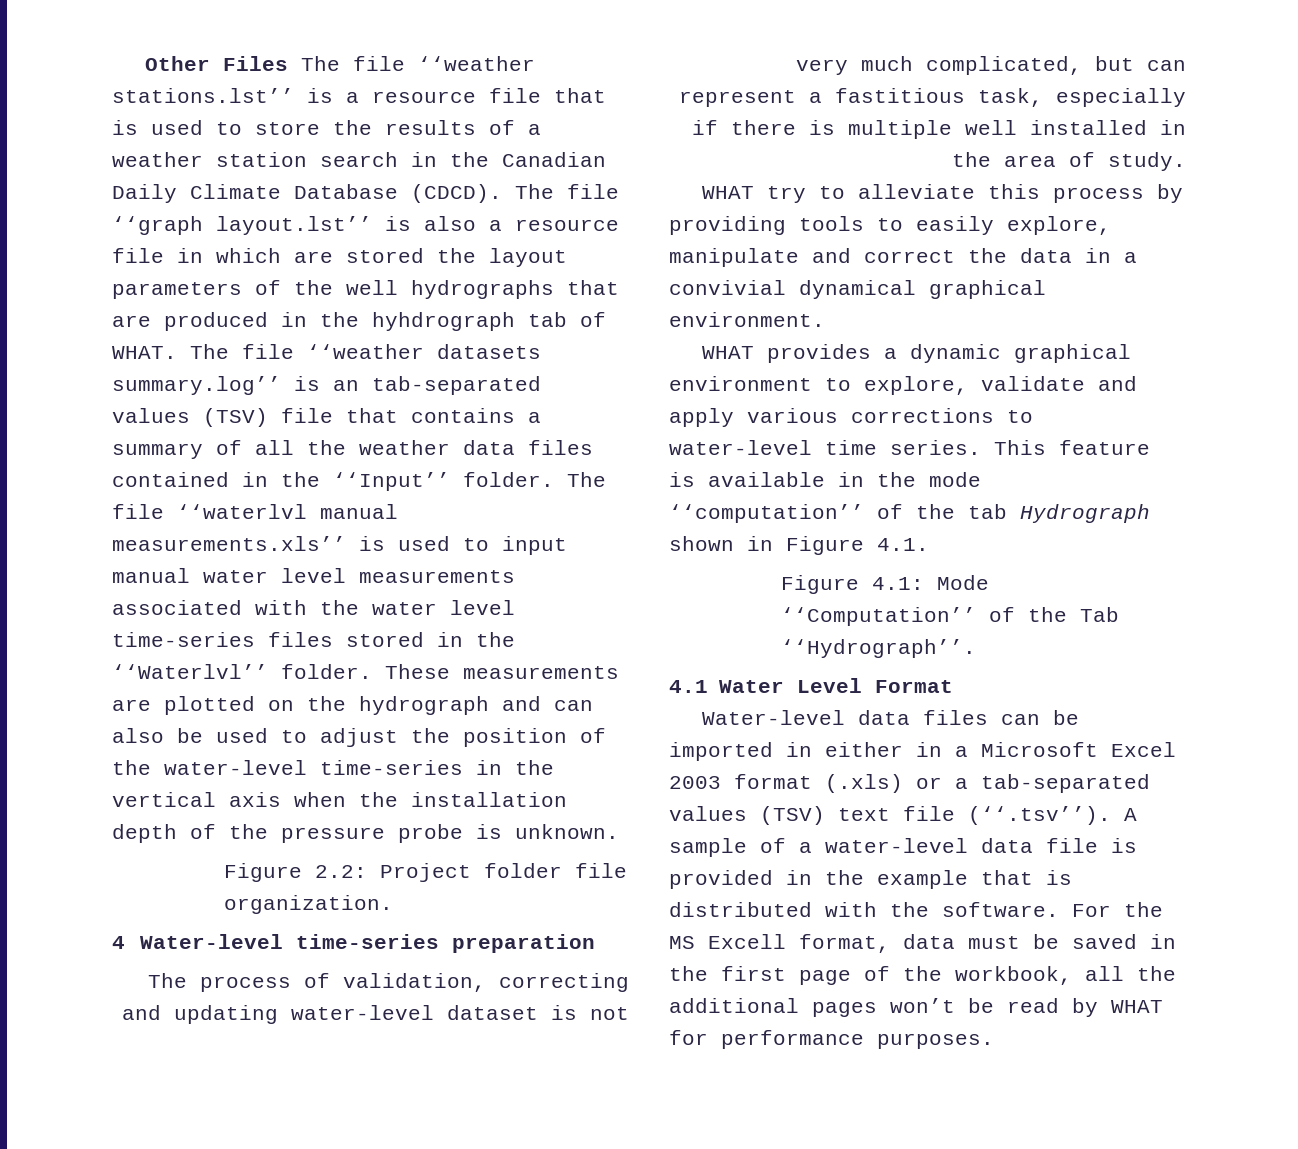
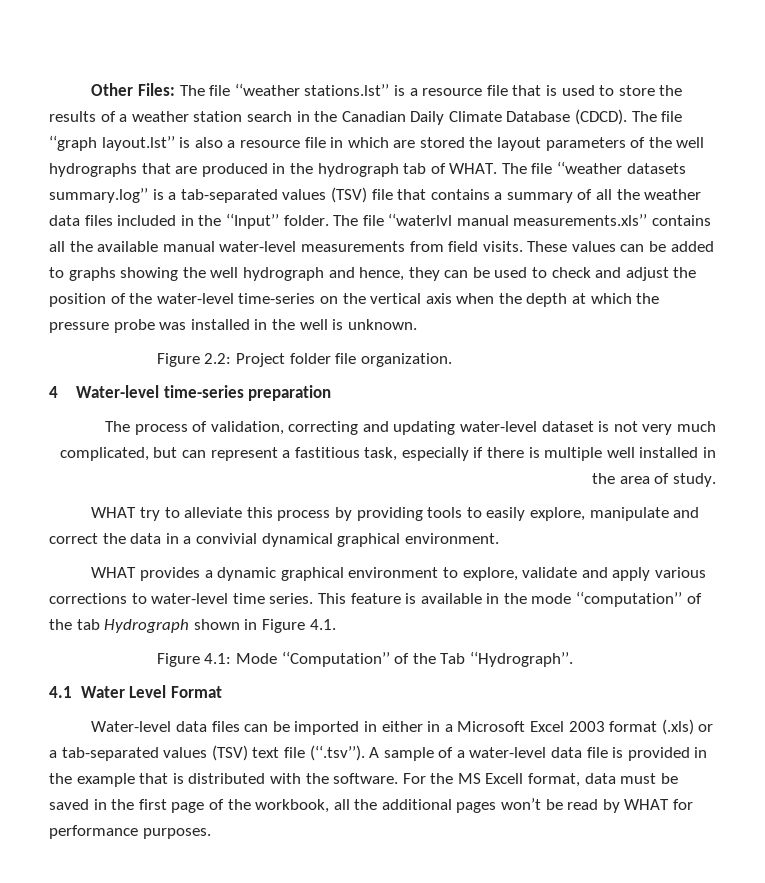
[222,56,288,71] Files -> [138,83,176,96] Files:
[372,312,515,331] hyhdrograph -> [317,163,399,177] hydrograph
[333,380,359,391] an -> [168,192,177,200] a
[112,472,229,487] contained -> [117,215,177,226] included
[359,536,567,555] [112,568,515,583] [112,600,515,615] [112,632,515,647] [112,664,619,679] [112,696,593,715] [112,728,164,743] is used to input manual water level measurements associated with the water level time-series files stored in the ‘‘Waterlvl’’ folder. These measurements are plotted on the hydrograph and can also -> [652,215,712,226] [49,241,714,252] [49,267,469,281] contains all the available manual water-level measurements from field visits. These values can be added to graphs showing the well hydrograph and hence, they can
(307, 736) none -> [551,267,622,278] check and
[476,760,502,775] in -> [319,296,338,304] on
[411,792,567,807] [112,824,463,843] installation depth of the pressure probe -> [526,293,660,307] [49,319,328,333] depth at which the pressure probe was installed in the well

